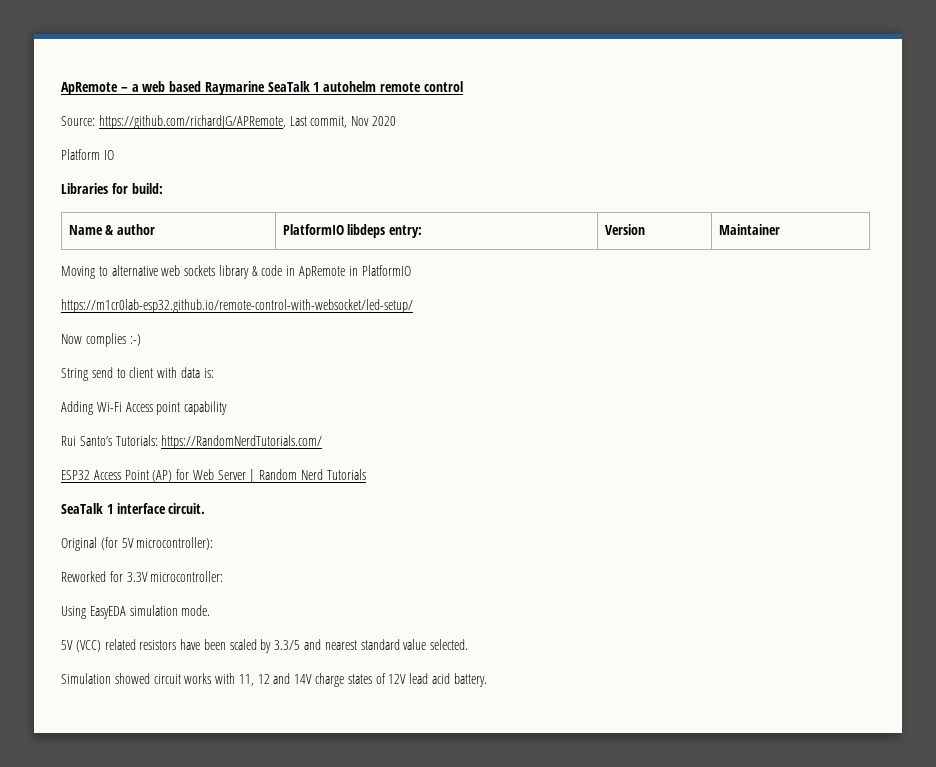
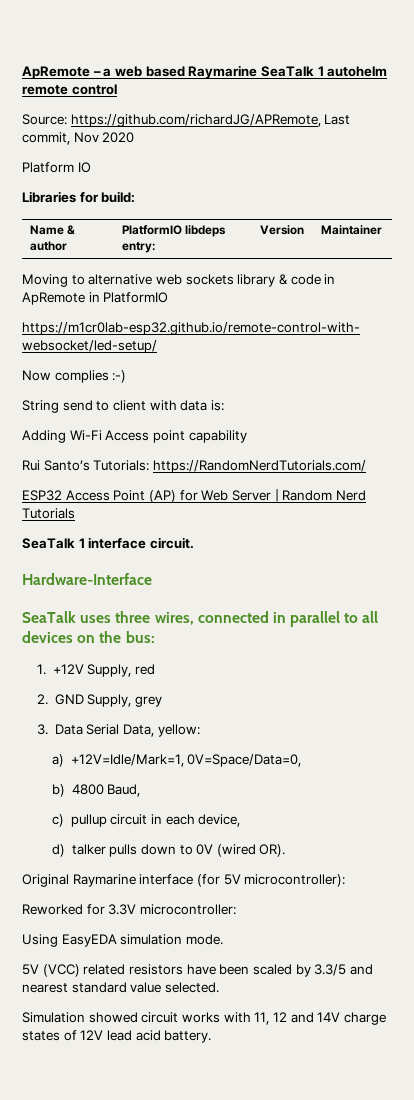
(206, 508) none -> [22,573,152,585] [22,611,379,627] [22,631,155,643] [36,664,155,677] [36,694,162,707] [36,724,200,737] [51,754,302,767] [51,784,141,797] [51,814,241,827] [51,844,286,857] // Hardware-Interface // SeaTalk uses three wires, connected in parallel to all devices on the bus: // 1. +12V Supply, red // 2. GND Supply, grey // 3. Data Serial Data, yellow: // a) +12V=Idle/Mark=1, 0V=Space/Data=0, // b) 4800 Baud, // c) pullup circuit in each device, // d) talker pulls down to 0V (wired OR).
(97, 544) none -> [72,874,194,887] Raymarine interface

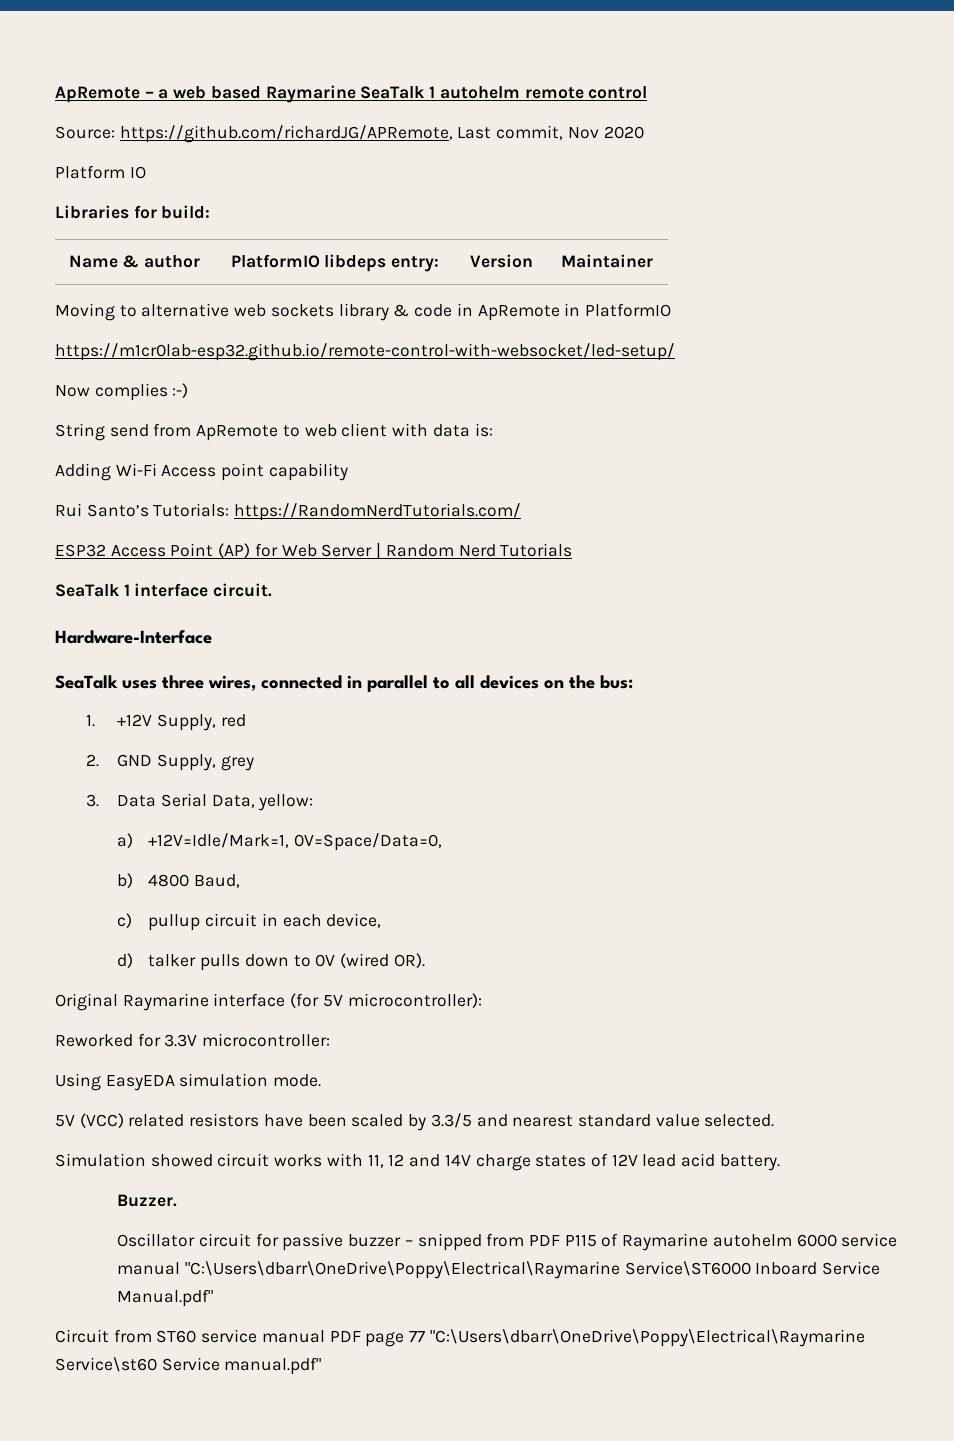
[96,401,110,411] to -> [153,423,337,441] from ApRemote to web
(212, 1036) none -> [117,1194,178,1207] [117,1233,898,1251] [117,1261,881,1279] [117,1289,214,1307] [55,1329,865,1347] [55,1357,322,1375] // Buzzer. // Oscillator circuit for passive buzzer – snipped from PDF P115 of Raymarine autohelm 6000 service manual "C:\Users\dbarr\OneDrive\Poppy\Electrical\Raymarine Service\ST6000 Inboard Service Manual.pdf" // Circuit from ST60 service manual PDF page 77 "C:\Users\dbarr\OneDrive\Poppy\Electrical\Raymarine Service\st60 Service manual.pdf"

